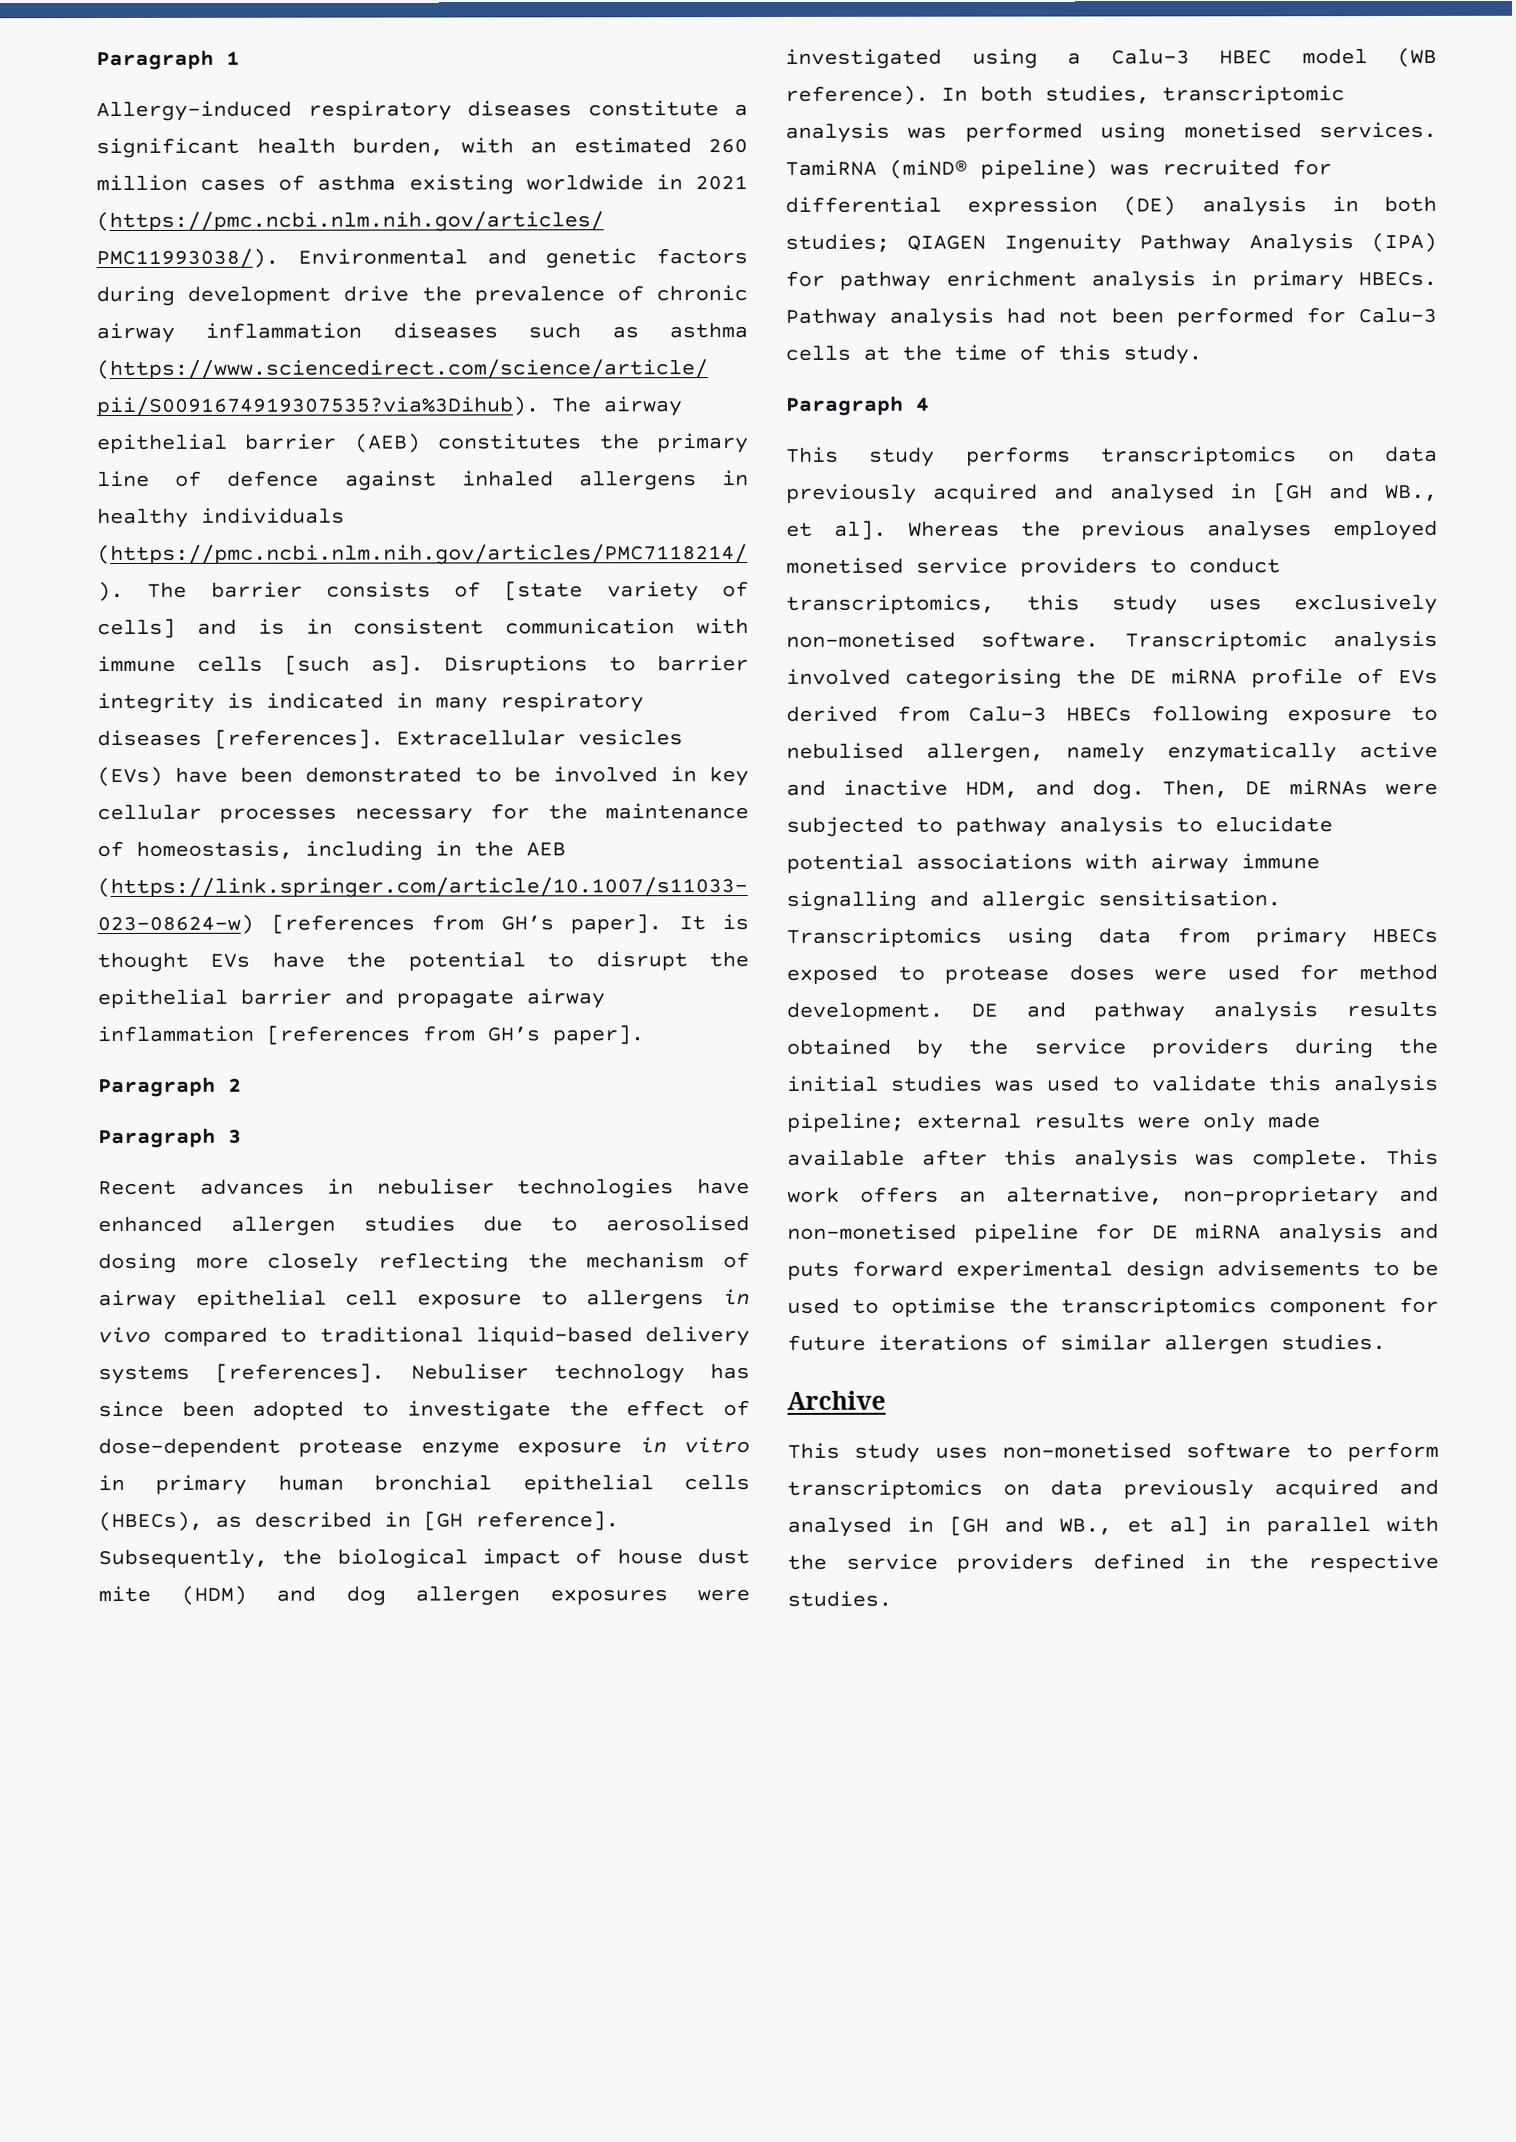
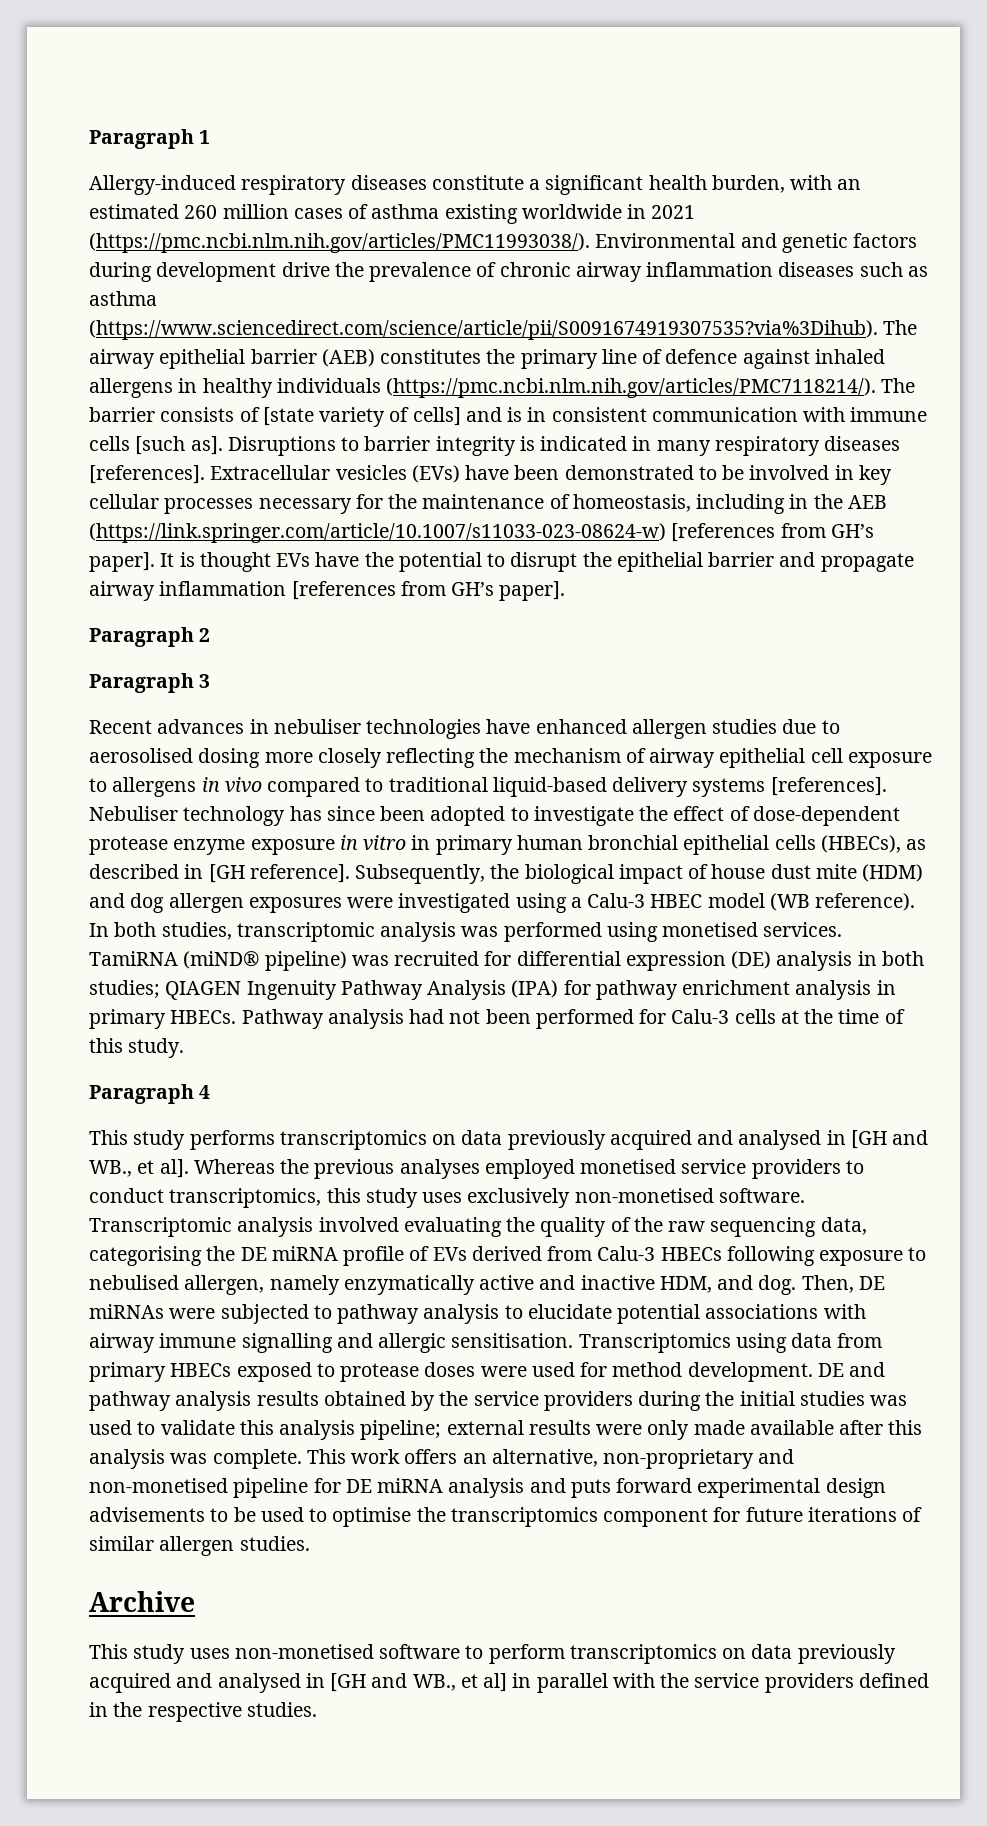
(891, 676) none -> [403,1217,867,1237] evaluating the quality of the raw sequencing data,

